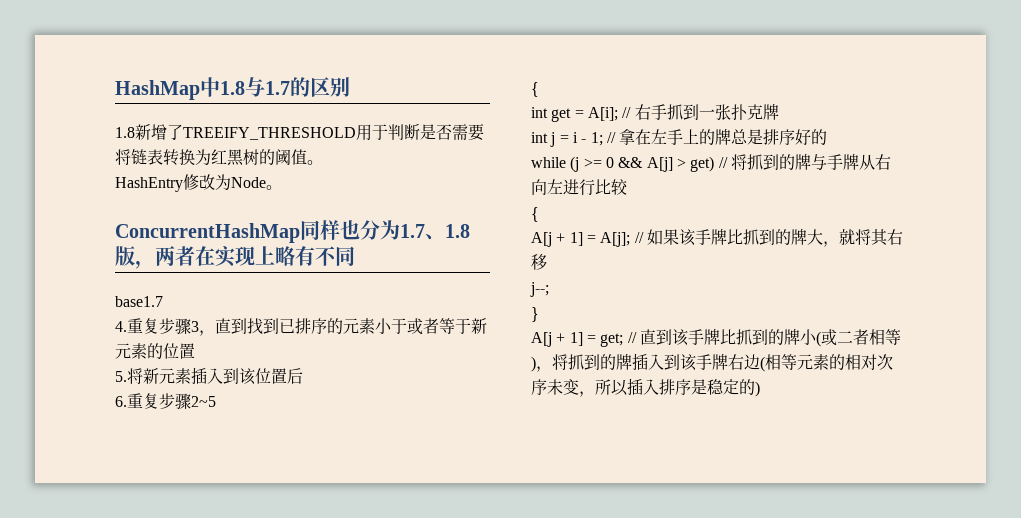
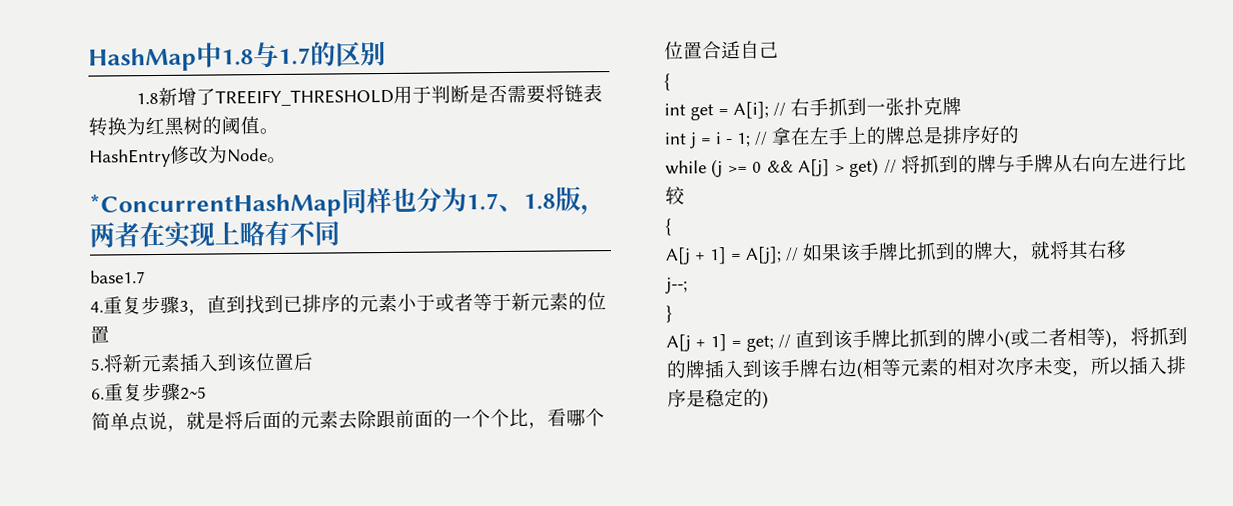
[115,223,300,243] ConcurrentHashMap -> [89,192,342,219] *ConcurrentHashMap
(216, 401) none -> [91,408,605,432] [664,40,779,60] // 简单点说，就是将后面的元素去除跟前面的一个个比，看哪个位置合适自己

